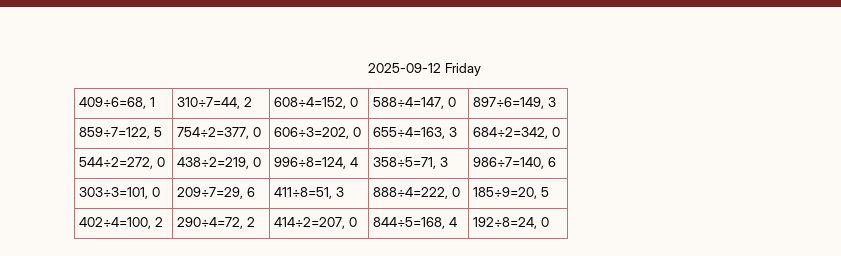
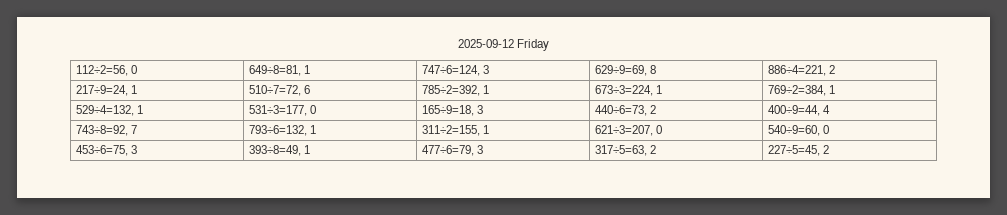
[79,97,156,109] [177,97,253,109] [274,97,359,109] [373,97,457,109] [473,97,557,109] [79,127,163,139] [177,127,262,139] [274,127,362,139] [373,127,458,139] [473,127,561,139] [79,157,166,169] [177,157,262,169] [274,157,359,169] [373,157,449,169] [473,157,557,169] [79,187,161,199] [177,187,256,199] [274,187,345,199] [373,187,461,199] [473,187,550,199] [79,217,164,229] [177,217,256,229] [274,217,358,229] [373,217,458,229] [473,217,550,229] 409÷6=68, 1 | 310÷7=44, 2 | 608÷4=152, 0 | 588÷4=147, 0 | 897÷6=149, 3 // 859÷7=122, 5 | 754÷2=377, 0 | 606÷3=202, 0 | 655÷4=163, 3 | 684÷2=342, 0 // 544÷2=272, 0 | 438÷2=219, 0 | 996÷8=124, 4 | 358÷5=71, 3 | 986÷7=140, 6 // 303÷3=101, 0 | 209÷7=29, 6 | 411÷8=51, 3 | 888÷4=222, 0 | 185÷9=20, 5 // 402÷4=100, 2 | 290÷4=72, 2 | 414÷2=207, 0 | 844÷5=168, 4 | 192÷8=24, 0 -> [75,65,137,76] [248,65,310,76] [421,65,489,76] [594,65,656,76] [767,65,835,76] [75,85,137,96] [248,85,310,96] [421,85,489,96] [594,85,662,96] [767,85,835,96] [75,105,143,116] [248,105,316,116] [421,105,483,116] [594,105,656,116] [767,105,830,116] [75,125,137,136] [248,125,316,136] [421,125,489,136] [594,125,662,136] [767,125,829,136] [75,145,137,156] [248,145,310,156] [421,145,483,156] [594,145,656,156] [767,145,829,156] 112÷2=56, 0 | 649÷8=81, 1 | 747÷6=124, 3 | 629÷9=69, 8 | 886÷4=221, 2 // 217÷9=24, 1 | 510÷7=72, 6 | 785÷2=392, 1 | 673÷3=224, 1 | 769÷2=384, 1 // 529÷4=132, 1 | 531÷3=177, 0 | 165÷9=18, 3 | 440÷6=73, 2 | 400÷9=44, 4 // 743÷8=92, 7 | 793÷6=132, 1 | 311÷2=155, 1 | 621÷3=207, 0 | 540÷9=60, 0 // 453÷6=75, 3 | 393÷8=49, 1 | 477÷6=79, 3 | 317÷5=63, 2 | 227÷5=45, 2

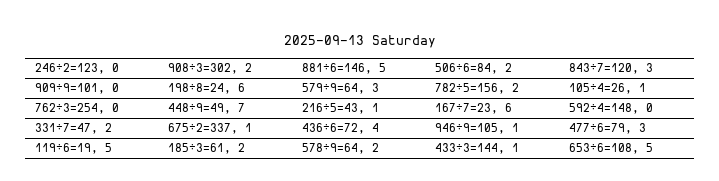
[457,39,550,51] [75,65,137,76] [248,65,310,76] [421,65,489,76] [594,65,656,76] [767,65,835,76] [75,85,137,96] [248,85,310,96] [421,85,489,96] [594,85,662,96] [767,85,835,96] [75,105,143,116] [248,105,316,116] [421,105,483,116] [594,105,656,116] [767,105,830,116] [75,125,137,136] [248,125,316,136] [421,125,489,136] [594,125,662,136] [767,125,829,136] [75,145,137,156] [248,145,301,156] 2025-09-12 Friday // 112÷2=56, 0 | 649÷8=81, 1 | 747÷6=124, 3 | 629÷9=69, 8 | 886÷4=221, 2 // 217÷9=24, 1 | 510÷7=72, 6 | 785÷2=392, 1 | 673÷3=224, 1 | 769÷2=384, 1 // 529÷4=132, 1 | 531÷3=177, 0 | 165÷9=18, 3 | 440÷6=73, 2 | 400÷9=44, 4 // 743÷8=92, 7 | 793÷6=132, 1 | 311÷2=155, 1 | 621÷3=207, 0 | 540÷9=60, 0 // 453÷6=75, 3 | 393÷8=49, -> [283,35,436,48] [34,63,119,74] [167,63,252,74] [301,63,386,74] [434,63,512,74] [568,63,653,74] [34,83,119,94] [167,83,245,94] [301,83,379,94] [434,83,519,94] [568,83,646,94] [34,103,119,114] [167,103,245,114] [301,103,379,114] [434,103,512,114] [568,103,653,114] [34,123,112,134] [167,123,252,134] [301,123,379,134] [434,123,505,134] 2025-09-13 Saturday // 246÷2=123, 0 | 908÷3=302, 2 | 881÷6=146, 5 | 506÷6=84, 2 | 843÷7=120, 3 // 909÷9=101, 0 | 198÷8=24, 6 | 579÷9=64, 3 | 782÷5=156, 2 | 105÷4=26, 1 // 762÷3=254, 0 | 448÷9=49, 7 | 216÷5=43, 1 | 167÷7=23, 6 | 592÷4=148, 0 // 331÷7=47, 2 | 675÷2=337, 1 | 436÷6=72, 4 | 946÷9=105,
[594,145,656,156] [767,145,829,156] | 317÷5=63, 2 | 227÷5=45, 2 -> [34,143,112,154] [167,143,245,154] [301,143,379,154] [434,143,519,154] [568,143,653,154] // 119÷6=19, 5 | 185÷3=61, 2 | 578÷9=64, 2 | 433÷3=144, 1 | 653÷6=108, 5

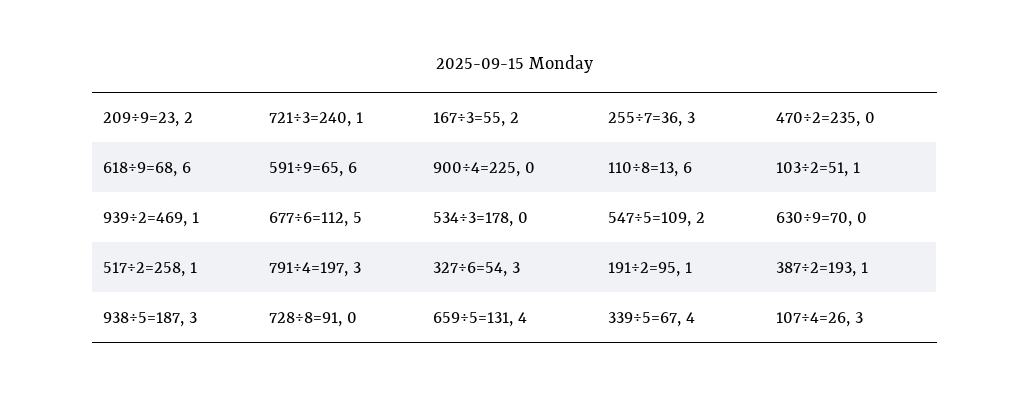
[283,35,436,48] [34,63,119,74] [167,63,252,74] [301,63,386,74] [434,63,512,74] [568,63,653,74] [34,83,119,94] [167,83,245,94] [301,83,379,94] [434,83,519,94] [568,83,646,94] [34,103,119,114] [167,103,245,114] [301,103,379,114] [434,103,512,114] [568,103,653,114] [34,123,112,134] [167,123,252,134] [301,123,379,134] [434,123,519,134] [568,123,646,134] [34,143,112,154] [167,143,245,154] [301,143,379,154] [434,143,519,154] [568,143,653,154] 2025-09-13 Saturday // 246÷2=123, 0 | 908÷3=302, 2 | 881÷6=146, 5 | 506÷6=84, 2 | 843÷7=120, 3 // 909÷9=101, 0 | 198÷8=24, 6 | 579÷9=64, 3 | 782÷5=156, 2 | 105÷4=26, 1 // 762÷3=254, 0 | 448÷9=49, 7 | 216÷5=43, 1 | 167÷7=23, 6 | 592÷4=148, 0 // 331÷7=47, 2 | 675÷2=337, 1 | 436÷6=72, 4 | 946÷9=105, 1 | 477÷6=79, 3 // 119÷6=19, 5 | 185÷3=61, 2 | 578÷9=64, 2 | 433÷3=144, 1 | 653÷6=108, 5 -> [435,55,594,73] [103,112,194,127] [269,112,364,127] [433,112,520,127] [608,112,696,127] [776,112,876,127] [103,162,192,177] [269,162,358,177] [433,162,536,177] [608,162,693,177] [776,162,861,177] [103,212,200,227] [269,212,363,227] [433,212,529,227] [608,212,706,227] [776,212,868,227] [103,262,198,277] [269,262,362,277] [433,262,521,277] [608,262,693,277] [776,262,869,277] [103,312,198,327] [269,312,358,327] [433,312,528,327] [608,312,696,327] [776,312,864,327] 2025-09-15 Monday // 209÷9=23, 2 | 721÷3=240, 1 | 167÷3=55, 2 | 255÷7=36, 3 | 470÷2=235, 0 // 618÷9=68, 6 | 591÷9=65, 6 | 900÷4=225, 0 | 110÷8=13, 6 | 103÷2=51, 1 // 939÷2=469, 1 | 677÷6=112, 5 | 534÷3=178, 0 | 547÷5=109, 2 | 630÷9=70, 0 // 517÷2=258, 1 | 791÷4=197, 3 | 327÷6=54, 3 | 191÷2=95, 1 | 387÷2=193, 1 // 938÷5=187, 3 | 728÷8=91, 0 | 659÷5=131, 4 | 339÷5=67, 4 | 107÷4=26, 3

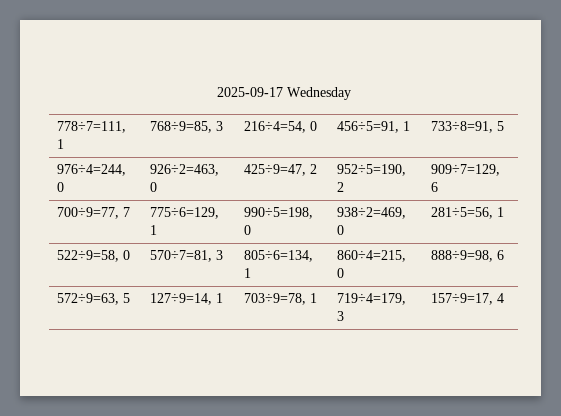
[435,55,594,73] [103,112,194,127] [269,112,364,127] [433,112,520,127] [608,112,696,127] [776,112,876,127] [103,162,192,177] [269,162,358,177] [433,162,536,177] [608,162,693,177] [776,162,861,177] [103,212,200,227] [269,212,363,227] [433,212,529,227] [608,212,706,227] [776,212,868,227] [103,262,198,277] [269,262,362,277] [433,262,521,277] [608,262,693,277] [776,262,869,277] [103,312,198,327] [269,312,358,327] [433,312,528,327] [608,312,696,327] [776,312,864,327] 2025-09-15 Monday // 209÷9=23, 2 | 721÷3=240, 1 | 167÷3=55, 2 | 255÷7=36, 3 | 470÷2=235, 0 // 618÷9=68, 6 | 591÷9=65, 6 | 900÷4=225, 0 | 110÷8=13, 6 | 103÷2=51, 1 // 939÷2=469, 1 | 677÷6=112, 5 | 534÷3=178, 0 | 547÷5=109, 2 | 630÷9=70, 0 // 517÷2=258, 1 | 791÷4=197, 3 | 327÷6=54, 3 | 191÷2=95, 1 | 387÷2=193, 1 // 938÷5=187, 3 | 728÷8=91, 0 | 659÷5=131, 4 | 339÷5=67, 4 | 107÷4=26, 3 -> [216,87,351,100] [56,121,126,133] [56,139,64,149] [149,121,223,133] [243,121,317,133] [336,121,410,133] [430,121,504,133] [56,164,126,176] [56,182,64,192] [149,164,219,176] [149,182,157,192] [243,164,317,176] [336,164,406,176] [336,182,344,192] [430,164,500,176] [430,182,438,192] [56,207,130,219] [149,207,219,219] [149,225,157,235] [243,207,313,219] [243,225,251,235] [336,207,406,219] [336,225,344,235] [430,207,504,219] [56,250,130,262] [149,250,223,262] [243,250,313,262] [243,268,251,278] [336,250,406,262] [336,268,344,278] [430,250,504,262] [56,293,130,305] [149,293,223,305] [243,293,317,305] [336,293,406,305] [336,311,344,321] [430,293,504,305] 2025-09-17 Wednesday // 778÷7=111, 1 | 768÷9=85, 3 | 216÷4=54, 0 | 456÷5=91, 1 | 733÷8=91, 5 // 976÷4=244, 0 | 926÷2=463, 0 | 425÷9=47, 2 | 952÷5=190, 2 | 909÷7=129, 6 // 700÷9=77, 7 | 775÷6=129, 1 | 990÷5=198, 0 | 938÷2=469, 0 | 281÷5=56, 1 // 522÷9=58, 0 | 570÷7=81, 3 | 805÷6=134, 1 | 860÷4=215, 0 | 888÷9=98, 6 // 572÷9=63, 5 | 127÷9=14, 1 | 703÷9=78, 1 | 719÷4=179, 3 | 157÷9=17, 4

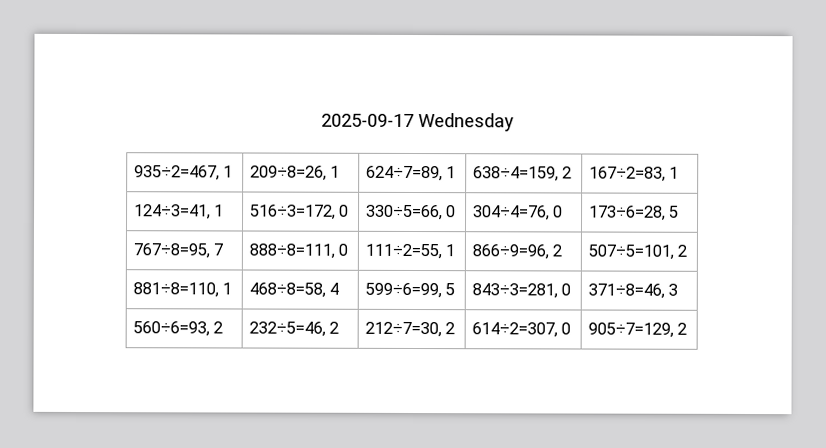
[56,121,126,133] [56,139,64,149] [149,121,223,133] [243,121,317,133] [336,121,410,133] [430,121,504,133] [56,164,126,176] [56,182,64,192] [149,164,219,176] [149,182,157,192] [243,164,317,176] [336,164,406,176] [336,182,344,192] [430,164,500,176] [430,182,438,192] [56,207,130,219] [149,207,219,219] [149,225,157,235] [243,207,313,219] [243,225,251,235] [336,207,406,219] [336,225,344,235] [430,207,504,219] [56,250,130,262] [149,250,223,262] [243,250,313,262] [243,268,251,278] [336,250,406,262] [336,268,344,278] [430,250,504,262] [56,293,130,305] [149,293,223,305] [243,293,317,305] [336,293,406,305] [336,311,344,321] [430,293,504,305] 778÷7=111, 1 | 768÷9=85, 3 | 216÷4=54, 0 | 456÷5=91, 1 | 733÷8=91, 5 // 976÷4=244, 0 | 926÷2=463, 0 | 425÷9=47, 2 | 952÷5=190, 2 | 909÷7=129, 6 // 700÷9=77, 7 | 775÷6=129, 1 | 990÷5=198, 0 | 938÷2=469, 0 | 281÷5=56, 1 // 522÷9=58, 0 | 570÷7=81, 3 | 805÷6=134, 1 | 860÷4=215, 0 | 888÷9=98, 6 // 572÷9=63, 5 | 127÷9=14, 1 | 703÷9=78, 1 | 719÷4=179, 3 | 157÷9=17, 4 -> [133,165,234,181] [249,165,341,181] [365,165,457,182] [472,166,573,182] [588,166,680,182] [133,204,225,220] [249,204,350,220] [365,204,457,221] [472,205,564,221] [588,205,680,221] [132,243,224,259] [248,243,349,259] [364,243,456,260] [471,244,563,260] [587,244,688,260] [132,282,233,298] [248,282,340,298] [364,282,456,299] [471,283,572,299] [587,283,679,299] [132,321,224,337] [248,321,340,337] [364,321,456,338] [471,322,572,338] [587,322,688,338] 935÷2=467, 1 | 209÷8=26, 1 | 624÷7=89, 1 | 638÷4=159, 2 | 167÷2=83, 1 // 124÷3=41, 1 | 516÷3=172, 0 | 330÷5=66, 0 | 304÷4=76, 0 | 173÷6=28, 5 // 767÷8=95, 7 | 888÷8=111, 0 | 111÷2=55, 1 | 866÷9=96, 2 | 507÷5=101, 2 // 881÷8=110, 1 | 468÷8=58, 4 | 599÷6=99, 5 | 843÷3=281, 0 | 371÷8=46, 3 // 560÷6=93, 2 | 232÷5=46, 2 | 212÷7=30, 2 | 614÷2=307, 0 | 905÷7=129, 2

